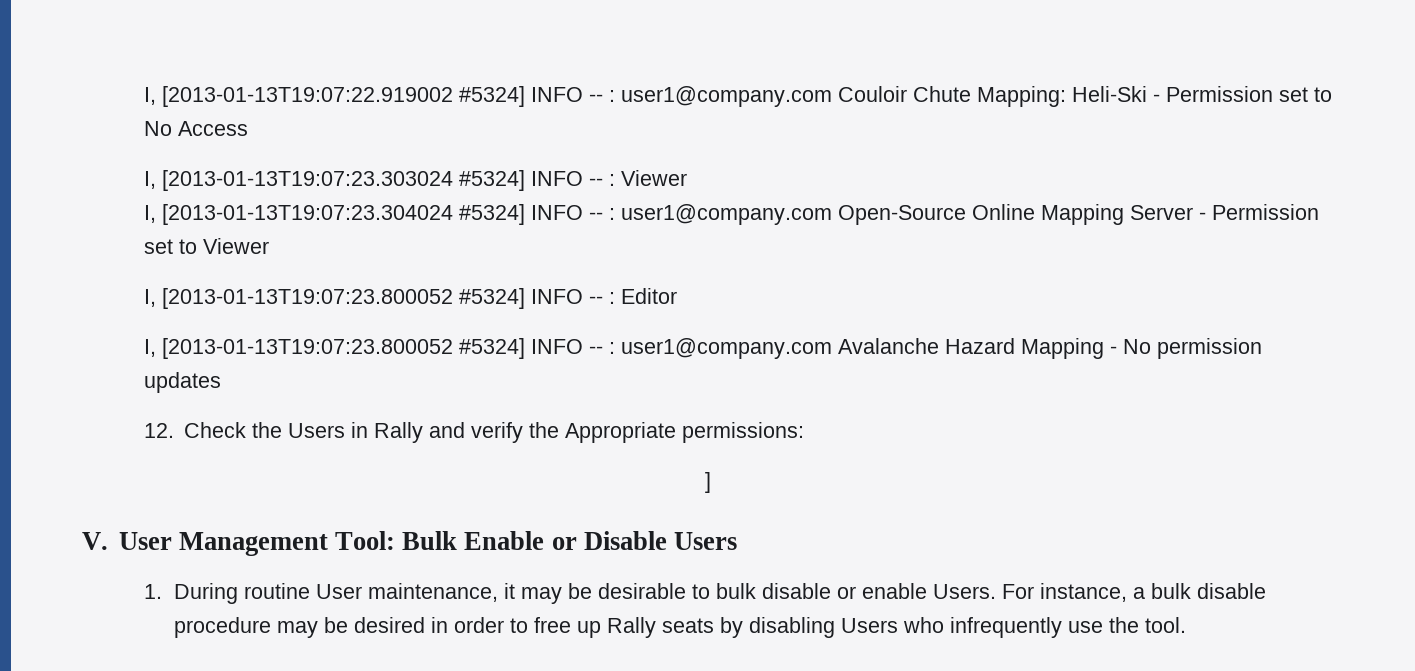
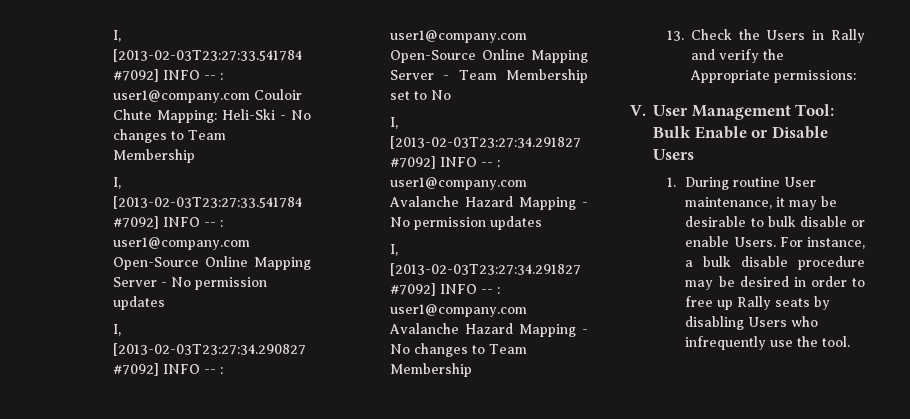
[143,86,525,107] I, [2013-01-13T19:07:22.919002 #5324] -> [112,30,121,42] [112,49,302,62] [112,69,159,82] I, [2013-02-03T23:27:33.541784 #7092]
[1165,86,1332,102] [143,121,248,136] [143,170,687,191] [143,204,1319,225] [143,238,269,254] [143,288,677,309] [143,338,525,359] Permission set to No Access // I, [2013-01-13T19:07:23.303024 #5324] INFO -- : Viewer // I, [2013-01-13T19:07:23.304024 #5324] INFO -- : user1@company.com Open-Source Online Mapping Server - Permission set to Viewer // I, [2013-01-13T19:07:23.800052 #5324] INFO -- : Editor // I, [2013-01-13T19:07:23.800052 #5324] -> [291,110,311,120] [112,129,226,143] [112,149,195,163] [112,177,121,189] [112,196,302,209] [112,216,223,229] [112,237,250,250] [112,256,311,270] [112,277,267,290] [112,296,165,310] [112,324,121,336] [112,343,306,356] [112,363,223,376] [389,30,527,43] [389,49,588,63] [389,69,588,83] [389,90,451,100] [389,117,398,129] [389,136,581,149] [389,156,436,169] No changes to Team Membership // I, [2013-02-03T23:27:33.541784 #7092] INFO -- : user1@company.com Open-Source Online Mapping Server - No permission updates // I, [2013-02-03T23:27:34.290827 #7092] INFO -- : user1@company.com Open-Source Online Mapping Server - Team Membership set to No // I, [2013-02-03T23:27:34.291827 #7092]
[143,423,174,438] 12. -> [389,244,398,256] [389,263,581,276] [389,283,500,296] [389,304,527,317] [388,323,588,337] [389,343,527,357] [389,363,472,377] [666,30,684,41] I, [2013-02-03T23:27:34.291827 #7092] INFO -- : user1@company.com Avalanche Hazard Mapping - No changes to Team Membership // 13.
[704,472,711,493] // ] -> (856, 76) none

